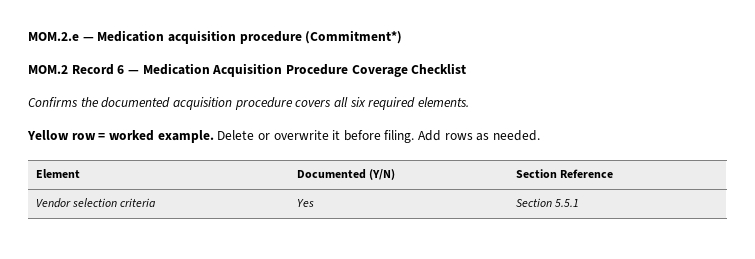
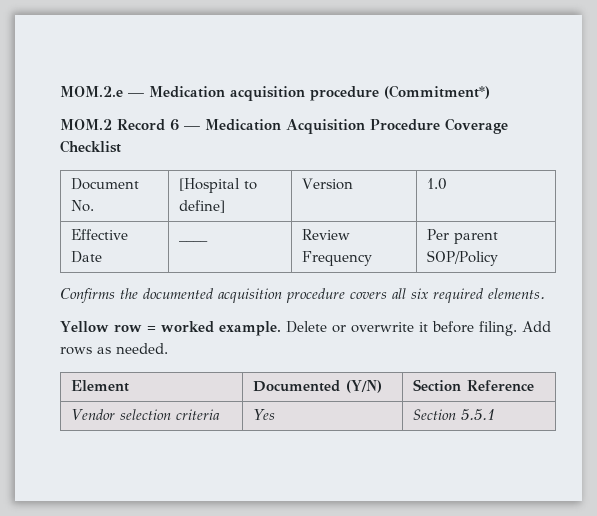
(467, 68) none -> [71,178,140,190] [71,200,95,212] [179,178,258,193] [179,200,226,213] [302,178,354,190] [427,178,448,190] [71,229,129,240] [71,251,103,263] [179,240,209,242] [302,229,351,240] [302,251,373,266] [427,229,499,244] [427,250,499,266] // Document No. | [Hospital to define] | Version | 1.0 // Effective Date | ____ | Review Frequency | Per parent SOP/Policy

